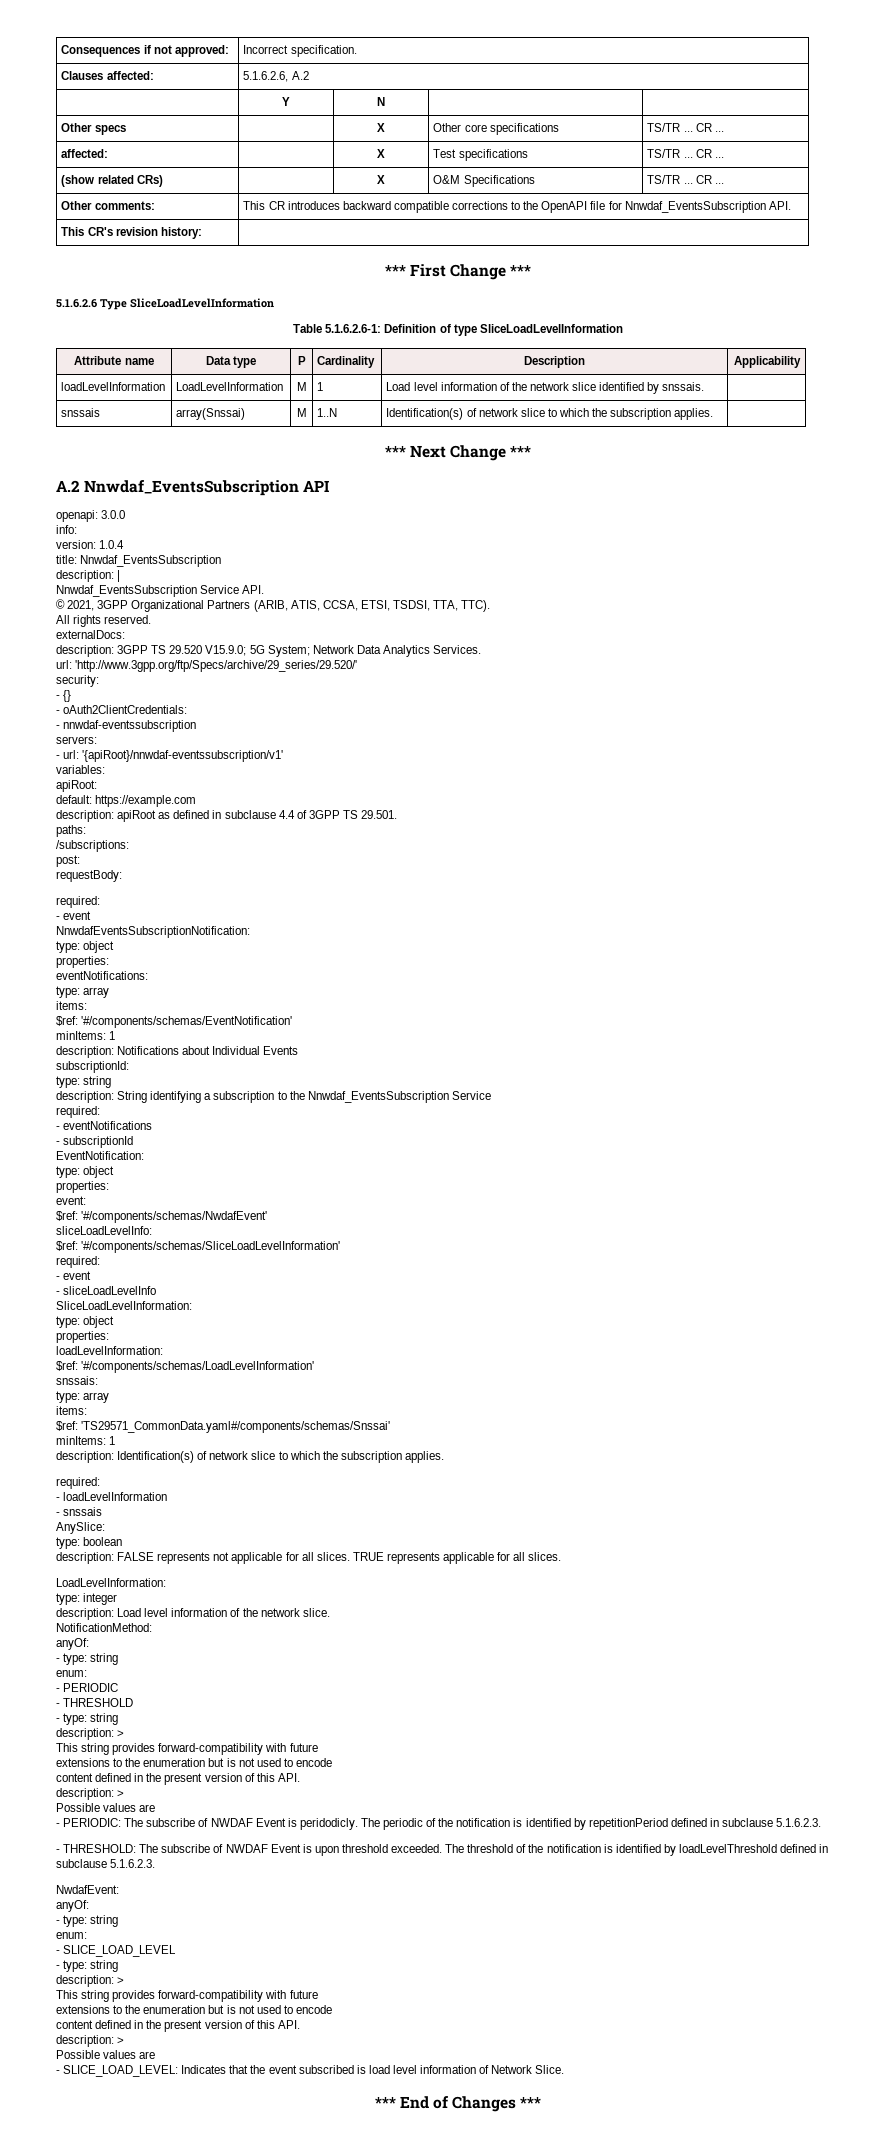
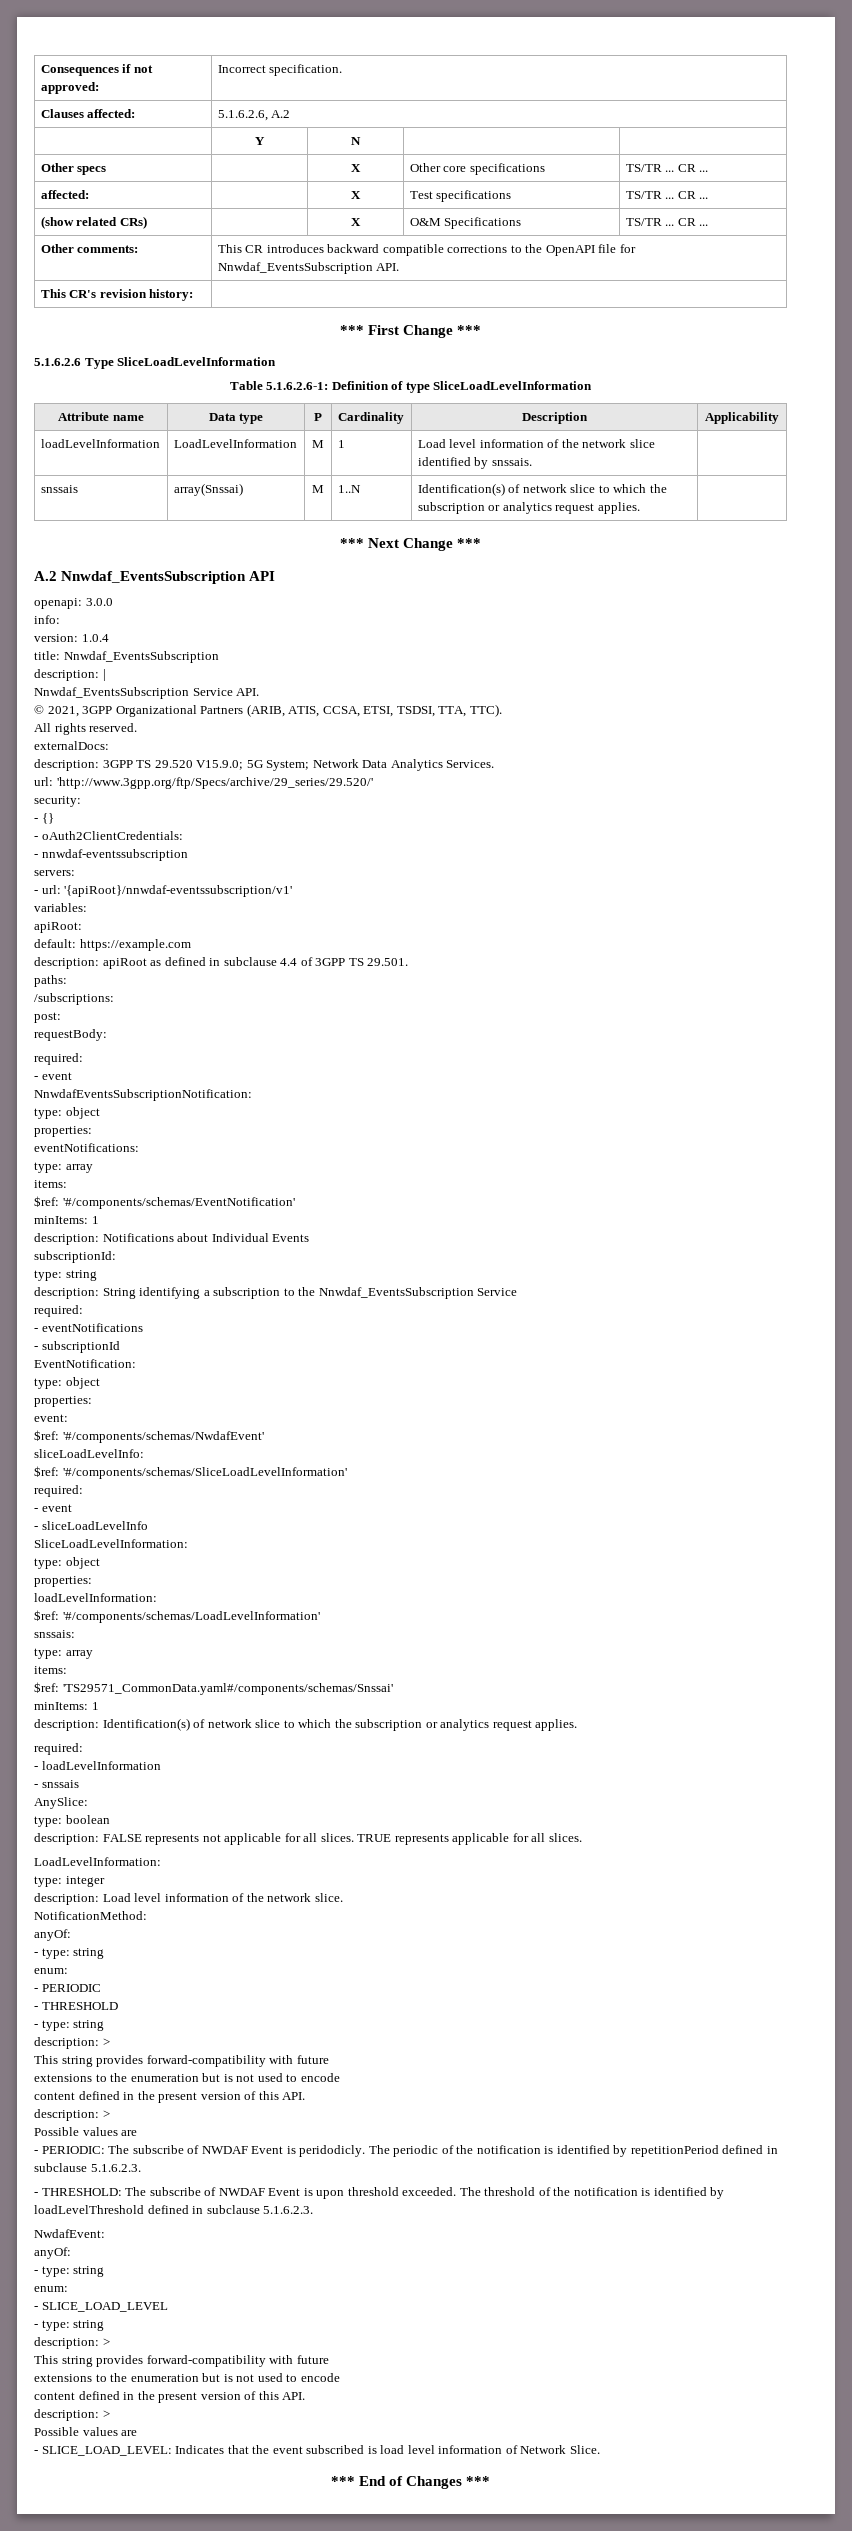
(672, 414) none -> [488,502,595,514] or analytics request
(402, 1457) none -> [425,1719,532,1731] or analytics request

